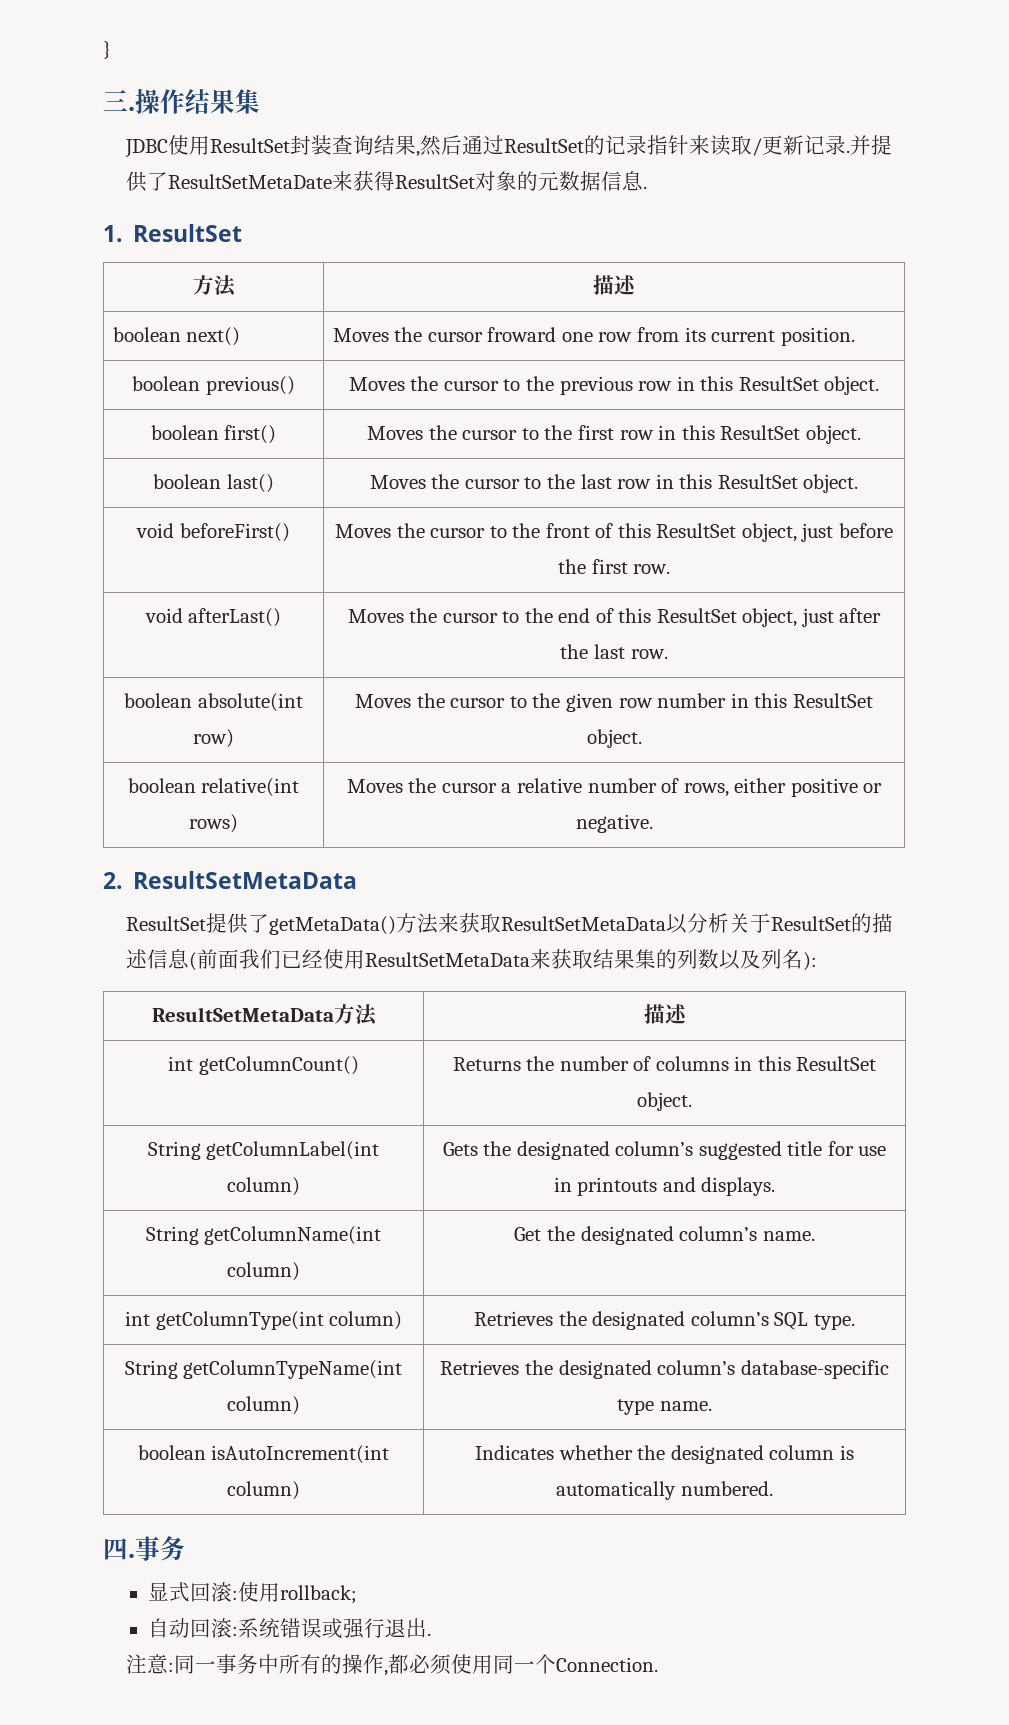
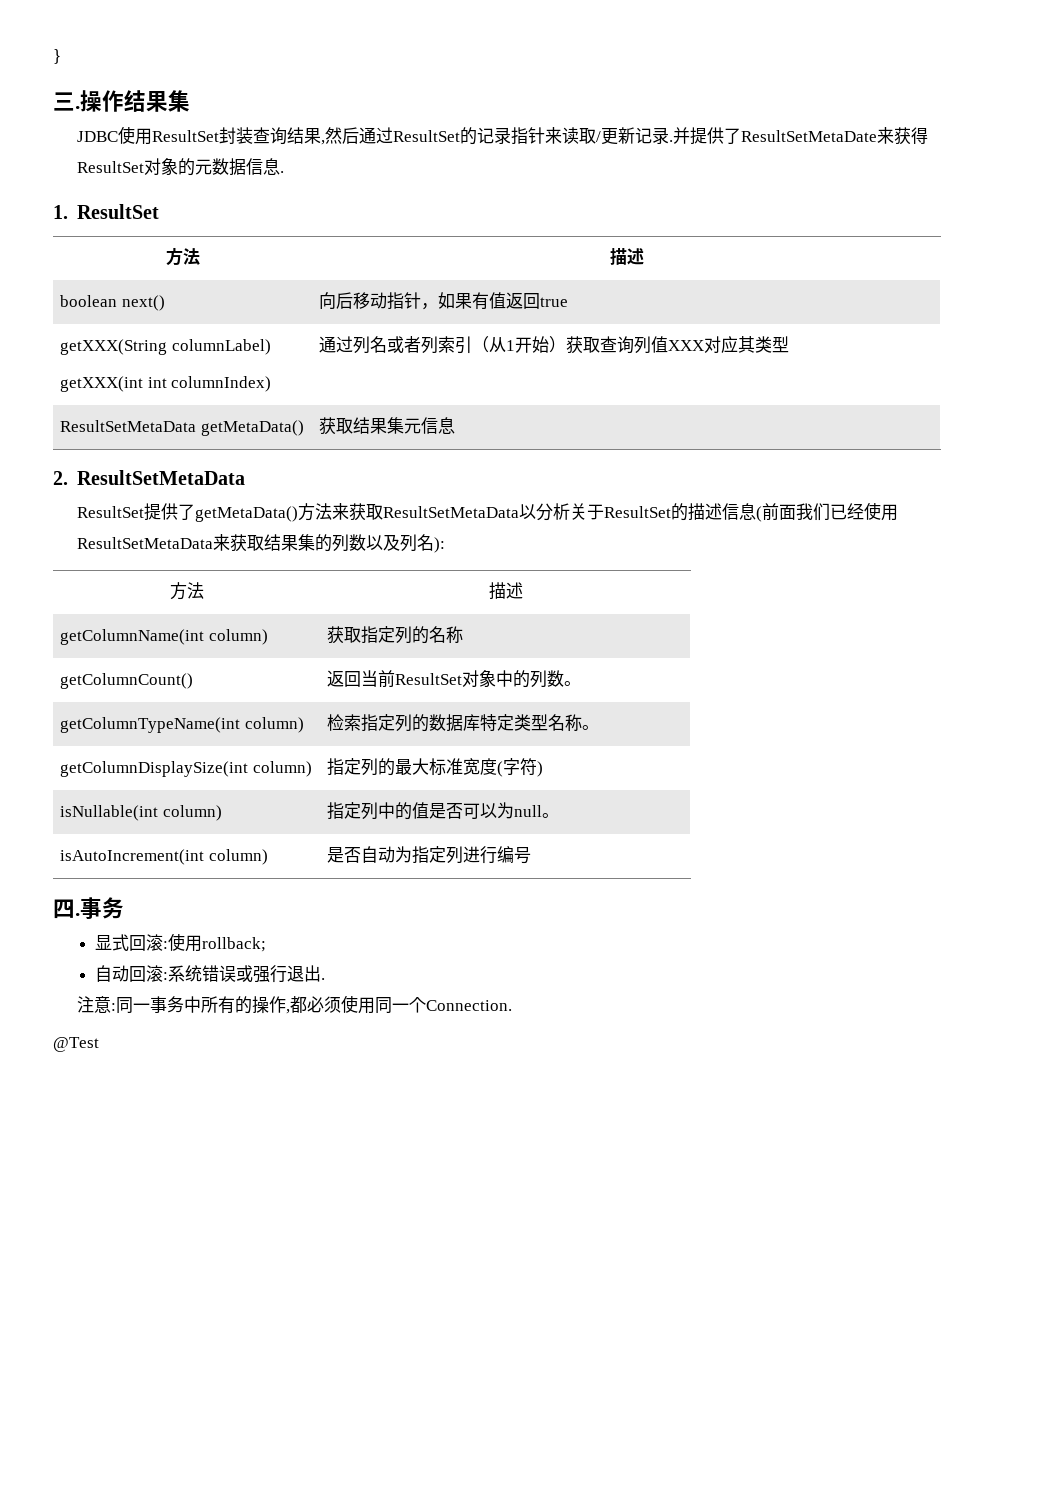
[332,327,855,346] [132,376,295,395] [348,376,880,395] [150,425,277,444] [367,425,861,444] [153,474,274,493] [369,474,859,493] [136,523,290,542] [335,523,893,542] [557,559,671,574] [144,608,282,627] [347,608,882,627] [560,644,668,659] [124,693,303,712] [193,729,234,748] [355,693,873,712] [586,729,642,748] [127,778,300,797] [189,814,238,833] [346,778,883,797] [575,814,653,833] Moves the cursor froward one row from its current position. // boolean previous() | Moves the cursor to the previous row in this ResultSet object. // boolean first() | Moves the cursor to the first row in this ResultSet object. // boolean last() | Moves the cursor to the last row in this ResultSet object. // void beforeFirst() | Moves the cursor to the front of this ResultSet object, just before the first row. // void afterLast() | Moves the cursor to the end of this ResultSet object, just after the last row. // boolean absolute(int row) | Moves the cursor to the given row number in this ResultSet object. // boolean relative(int rows) | Moves the cursor a relative number of rows, either positive or negative. -> [318,292,568,310] [59,339,271,355] [59,376,272,392] [318,336,789,354] [59,420,304,436] [318,417,455,435] 向后移动指针，如果有值返回true // getXXX(String columnLabel) // getXXX(int int columnIndex) | 通过列名或者列索引（从1开始）获取查询列值XXX对应其类型 // ResultSetMetaData getMetaData() | 获取结果集元信息
[151,1004,378,1026] [643,1004,687,1024] [168,1056,359,1075] [452,1056,877,1071] [637,1092,692,1111] [147,1141,380,1160] [227,1177,300,1196] [442,1141,887,1160] [553,1177,776,1196] [145,1226,382,1245] [227,1262,300,1281] [514,1226,815,1245] [124,1311,403,1330] [474,1311,855,1330] [124,1360,403,1379] [227,1396,300,1415] [440,1360,889,1379] [617,1399,712,1415] [137,1445,390,1464] [227,1481,300,1500] [475,1445,854,1464] [556,1481,773,1500] ResultSetMetaData方法 | 描述 // int getColumnCount() | Returns the number of columns in this ResultSet object. // String getColumnLabel(int column) | Gets the designated column’s suggested title for use in printouts and displays. // String getColumnName(int column) | Get the designated column’s name. // int getColumnType(int column) | Retrieves the designated column’s SQL type. // String getColumnTypeName(int column) | Retrieves the designated column’s database-specific type name. // boolean isAutoIncrement(int column) | Indicates whether the designated column is automatically numbered. -> [170,582,204,600] [488,582,523,600] [59,629,268,645] [326,626,463,644] [59,673,193,689] [326,670,581,688] [59,717,304,733] [326,714,599,732] [59,761,312,777] [326,758,543,777] [59,805,222,821] [326,802,559,820] [59,849,268,865] [326,846,531,864] 方法 | 描述 // getColumnName(int column) | 获取指定列的名称 // getColumnCount() | 返回当前ResultSet对象中的列数。 // getColumnTypeName(int column) | 检索指定列的数据库特定类型名称。 // getColumnDisplaySize(int column) | 指定列的最大标准宽度(字符) // isNullable(int column) | 指定列中的值是否可以为null。 // isAutoIncrement(int column) | 是否自动为指定列进行编号
(658, 1664) none -> [53,1037,99,1052] // @Test

